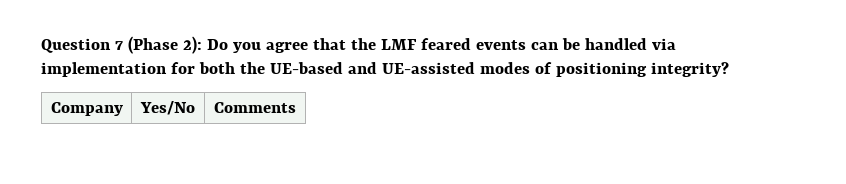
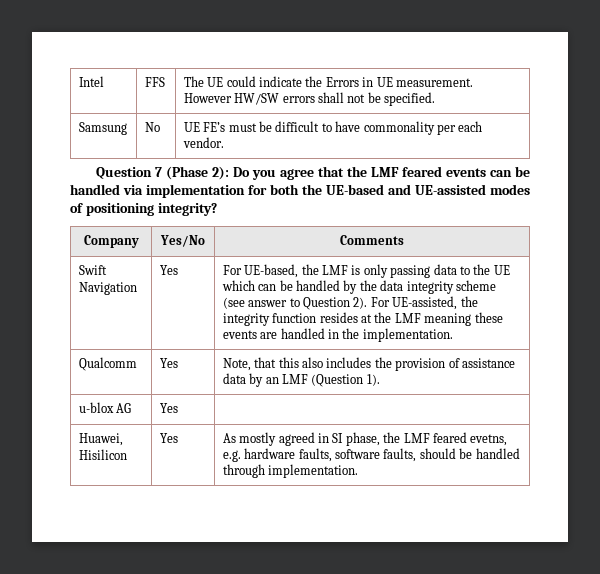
(41, 45) none -> [78,76,104,87] [144,77,165,87] [183,76,473,87] [183,92,436,106] [78,122,127,135] [144,122,160,132] [183,121,483,135] [182,137,224,148] Intel | FFS | The UE could indicate the Errors in UE measurement. However HW/SW errors shall not be specified. // Samsung | No | UE FE’s must be difficult to have commonality per each vendor. //
(296, 107) none -> [78,265,107,275] [78,282,137,295] [159,265,178,275] [222,264,510,278] [221,280,496,294] [222,296,478,310] [222,312,503,326] [222,328,453,342] [78,357,137,371] [159,358,178,368] [222,357,515,371] [222,373,380,387] [78,402,132,413] [159,403,178,413] [78,433,123,446] [78,449,127,460] [159,433,178,443] [222,432,508,446] [222,448,520,462] [222,464,359,478] // Swift Navigation | Yes | For UE-based, the LMF is only passing data to the UE which can be handled by the data integrity scheme (see answer to Question 2). For UE-assisted, the integrity function resides at the LMF meaning these events are handled in the implementation. // Qualcomm | Yes | Note, that this also includes the provision of assistance data by an LMF (Question 1). // u-blox AG | Yes | // Huawei, Hisilicon | Yes | As mostly agreed in SI phase, the LMF feared evetns, e.g. hardware faults, software faults, should be handled through implementation.

